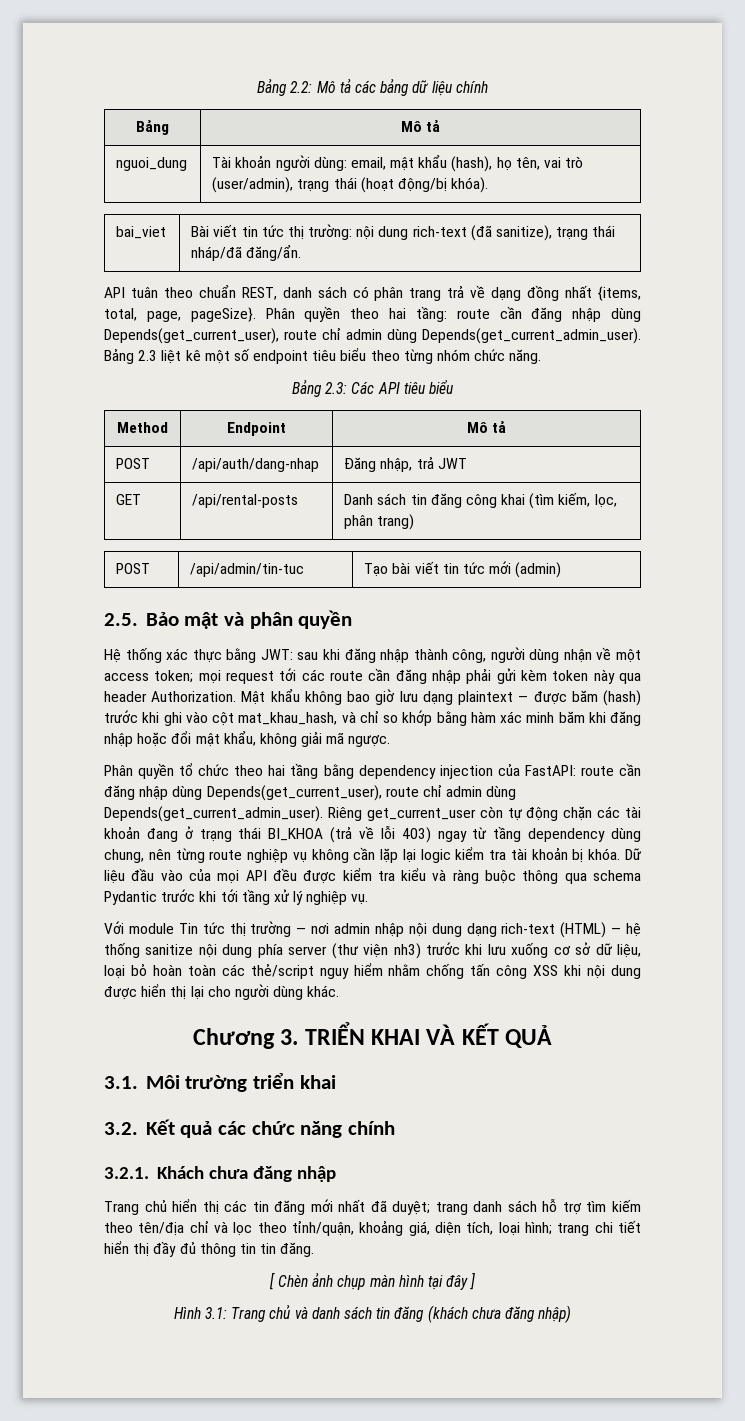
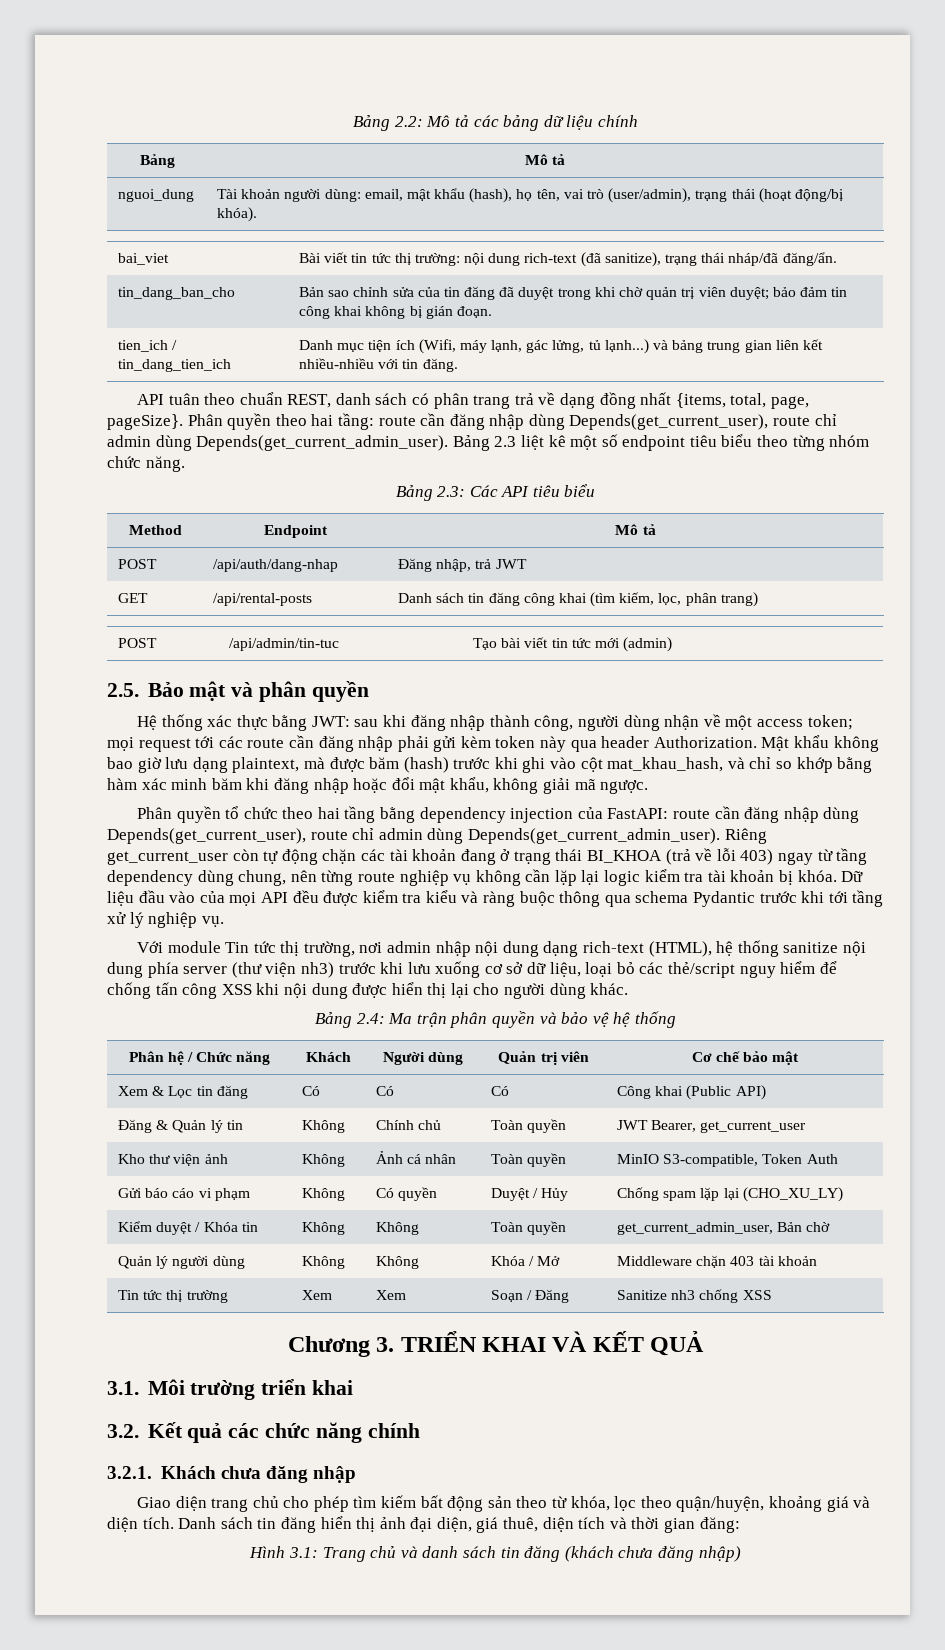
(302, 253) none -> [118,287,236,300] [299,286,848,300] [299,306,492,319] [118,340,178,352] [118,359,232,372] [299,339,823,354] [299,358,458,372] // tin_dang_ban_cho | Bản sao chỉnh sửa của tin đăng đã duyệt trong khi chờ quản trị viên duyệt; bảo đảm tin công khai không bị gián đoạn. // tien_ich / tin_dang_tien_ich | Danh mục tiện ích (Wifi, máy lạnh, gác lửng, tủ lạnh...) và bảng trung gian liên kết nhiều-nhiều với tin đăng.
[458,691,529,705] plaintext — -> [232,757,325,773] plaintext, mà
[250,921,307,937] trường — -> [303,941,355,957] trường,
[560,922,622,938] (HTML) — -> [648,941,712,957] (HTML),
[152,964,216,976] hoàn toàn -> (635, 968) none
[388,964,421,976] nhằm -> [819,961,837,974] để
(340, 991) none -> [315,1011,676,1028] [128,1051,271,1065] [306,1052,351,1062] [382,1052,464,1065] [498,1051,589,1065] [691,1051,800,1065] [118,1085,248,1099] [302,1086,321,1096] [376,1086,395,1096] [491,1086,510,1096] [617,1085,766,1100] [118,1119,243,1133] [302,1120,346,1133] [376,1120,442,1130] [491,1119,567,1133] [617,1120,807,1133] [118,1154,228,1166] [302,1154,346,1167] [376,1151,457,1164] [491,1153,567,1167] [617,1154,838,1167] [118,1188,250,1201] [302,1188,346,1201] [376,1187,438,1201] [491,1188,569,1201] [617,1187,843,1202] [118,1221,258,1235] [302,1222,346,1235] [376,1222,420,1235] [491,1221,567,1235] [617,1222,831,1235] [118,1256,245,1269] [302,1256,346,1269] [376,1256,420,1269] [491,1256,561,1266] [617,1255,817,1268] [118,1290,228,1303] [302,1290,333,1300] [376,1290,407,1300] [491,1289,570,1303] [617,1289,772,1303] // Bảng 2.4: Ma trận phân quyền và bảo vệ hệ thống // Phân hệ / Chức năng | Khách | Người dùng | Quản trị viên | Cơ chế bảo mật // Xem & Lọc tin đăng | Có | Có | Có | Công khai (Public API) // Đăng & Quản lý tin | Không | Chính chủ | Toàn quyền | JWT Bearer, get_current_user // Kho thư viện ảnh | Không | Ảnh cá nhân | Toàn quyền | MinIO S3-compatible, Token Auth // Gửi báo cáo vi phạm | Không | Có quyền | Duyệt / Hủy | Chống spam lặp lại (CHO_XU_LY) // Kiểm duyệt / Khóa tin | Không | Không | Toàn quyền | get_current_admin_user, Bản chờ // Quản lý người dùng | Không | Không | Khóa / Mở | Middleware chặn 403 tài khoản // Tin tức thị trường | Xem | Xem | Soạn / Đăng | Sanitize nh3 chống XSS
[104,1198,641,1215] [104,1220,641,1236] [104,1241,315,1257] [268,1272,476,1290] Trang chủ hiển thị các tin đăng mới nhất đã duyệt; trang danh sách hỗ trợ tìm kiếm theo tên/địa chỉ và lọc theo tỉnh/quận, khoảng giá, diện tích, loại hình; trang chi tiết hiển thị đầy đủ thông tin tin đăng. // [ Chèn ảnh chụp màn hình tại đây ] -> [136,1495,871,1512] [107,1516,740,1533] Giao diện trang chủ cho phép tìm kiếm bất động sản theo từ khóa, lọc theo quận/huyện, khoảng giá và diện tích. Danh sách tin đăng hiển thị ảnh đại diện, giá thuê, diện tích và thời gian đăng:

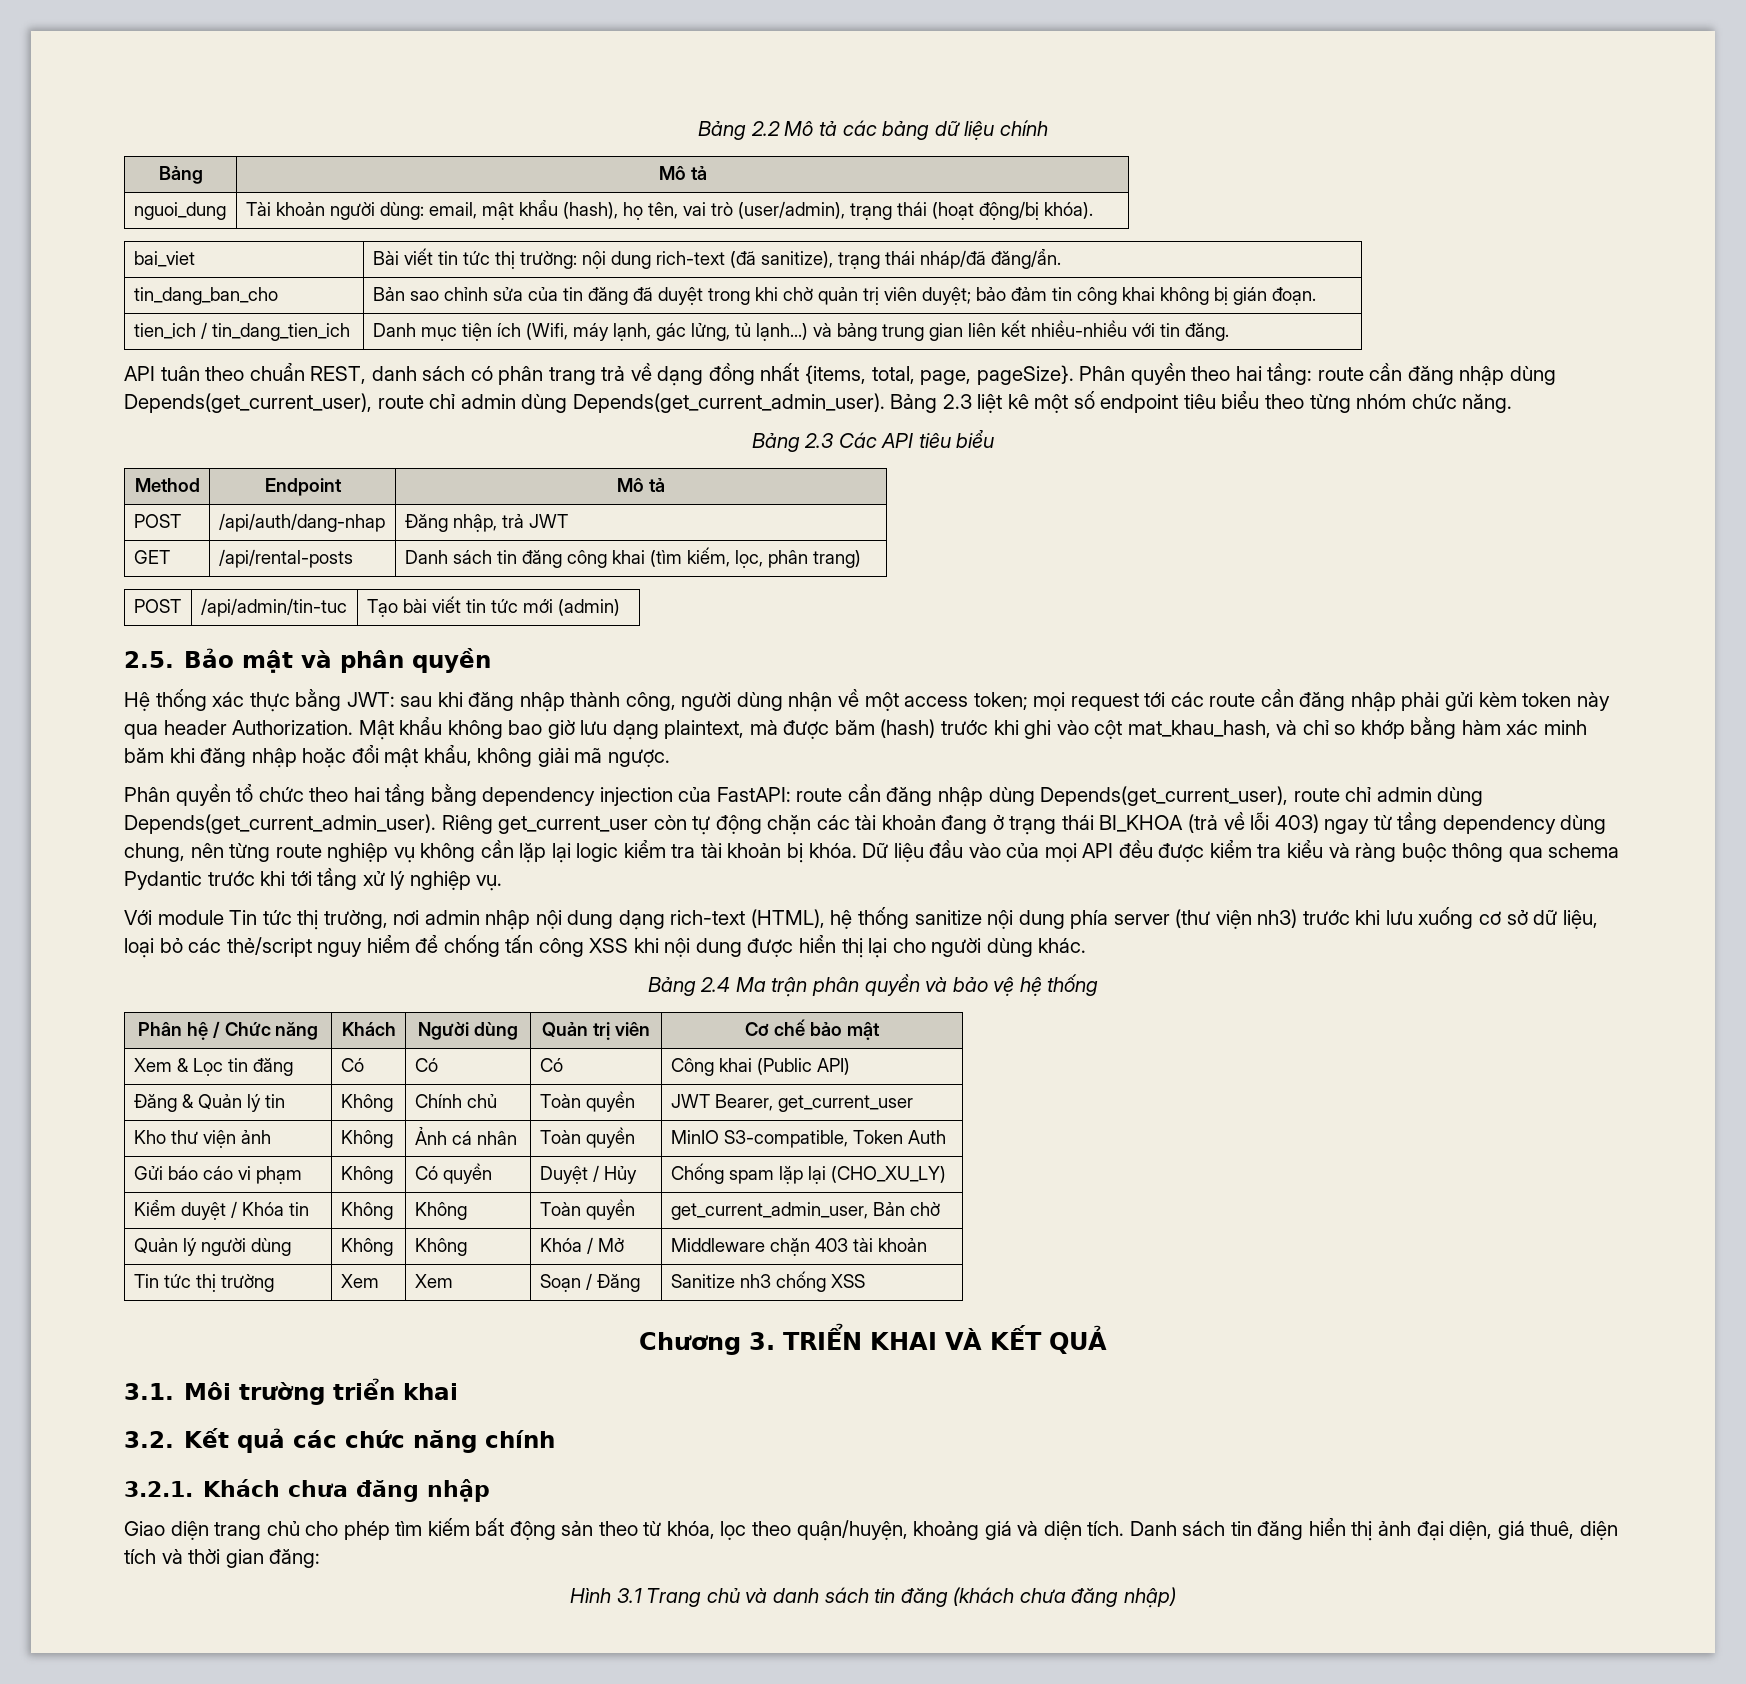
[353,115,423,131] Bảng 2.2: -> [698,121,780,140] Bảng 2.2
[437,486,466,497] 2.3: -> [804,433,835,448] 2.3
[356,1013,385,1024] 2.4: -> [700,977,731,992] 2.4
[289,1547,319,1558] 3.1: -> [616,1588,642,1603] 3.1

